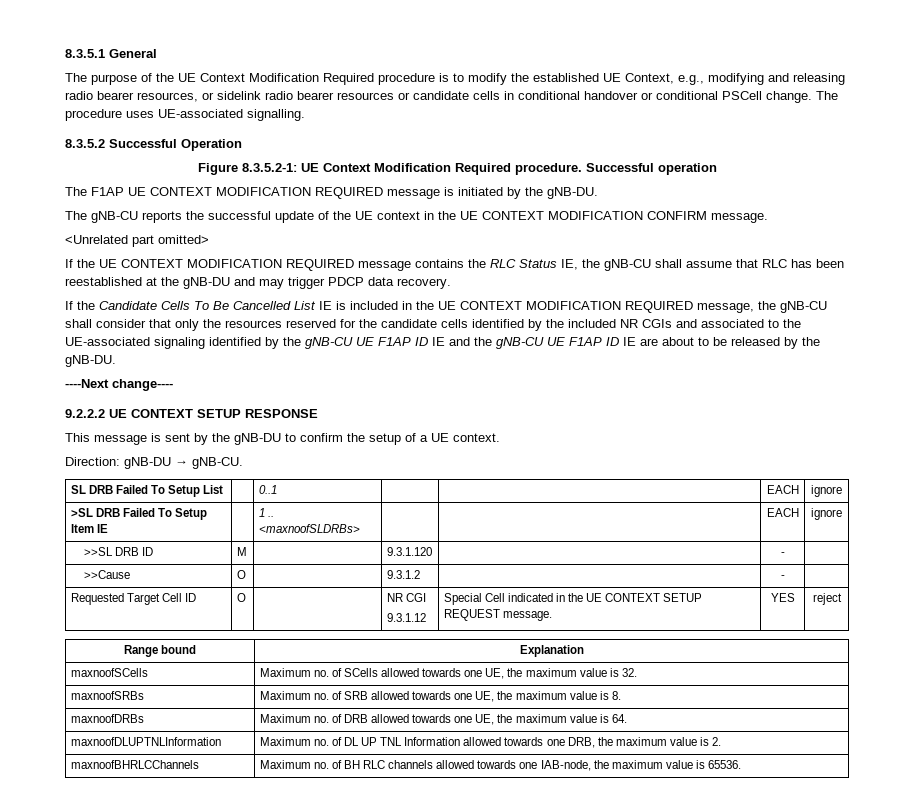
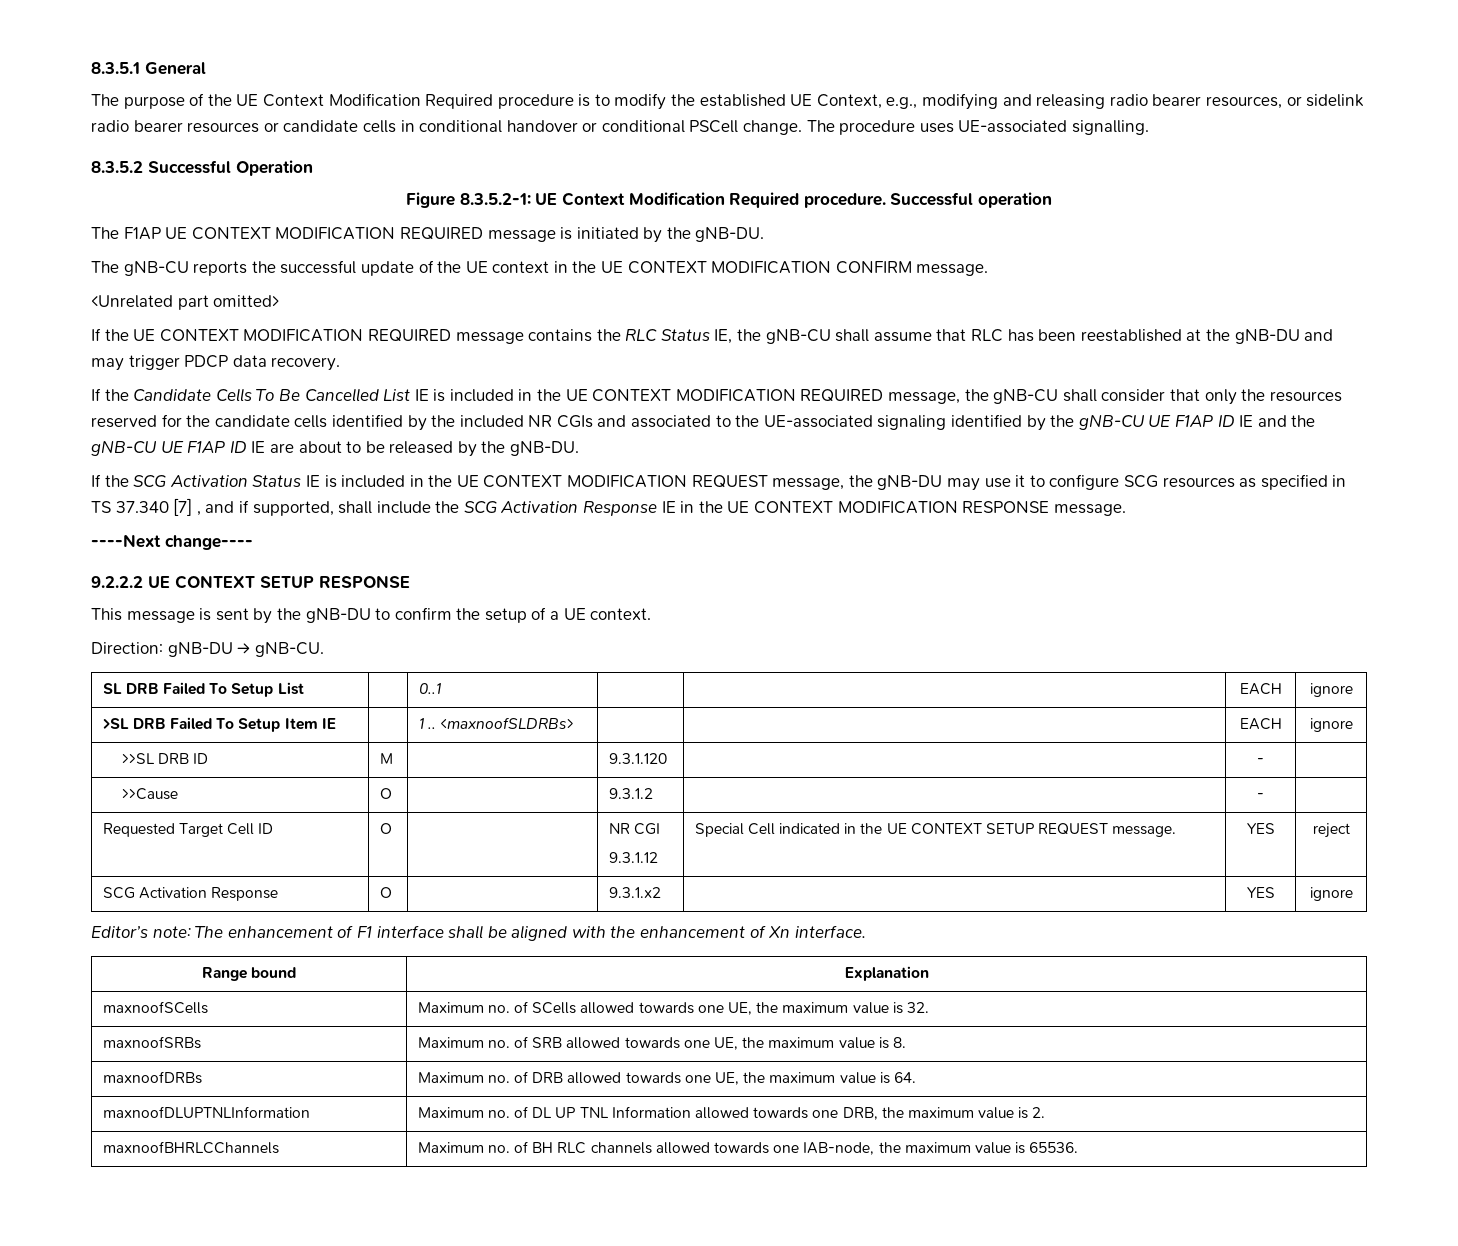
(116, 361) none -> [91,474,1347,491] [91,498,1126,516] // If the SCG Activation Status IE is included in the UE CONTEXT MODIFICATION REQUEST message, the gNB-DU may use it to configure SCG resources as specified in TS 37.340 [7] , and if supported, shall include the SCG Activation Response IE in the UE CONTEXT MODIFICATION RESPONSE message.
(842, 599) none -> [102,887,279,901] [379,887,392,898] [608,887,661,898] [1246,887,1275,898] [1309,887,1353,901] [91,925,866,941] // SCG Activation Response | O | | 9.3.1.x2 | | YES | ignore // Editor’s note: The enhancement of F1 interface shall be aligned with the enhancement of Xn interface.

